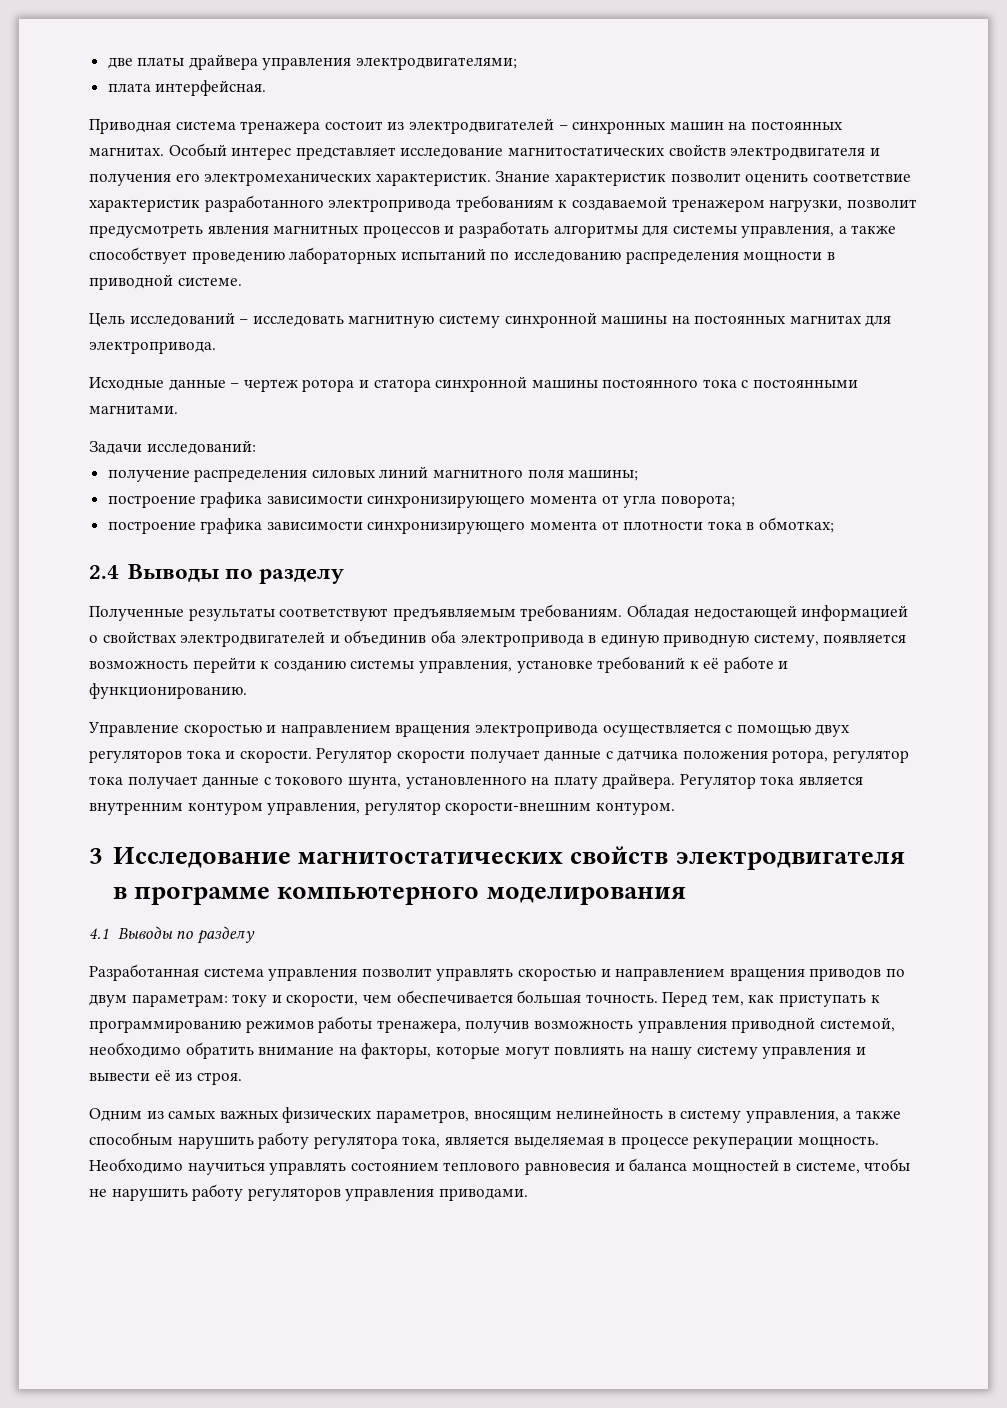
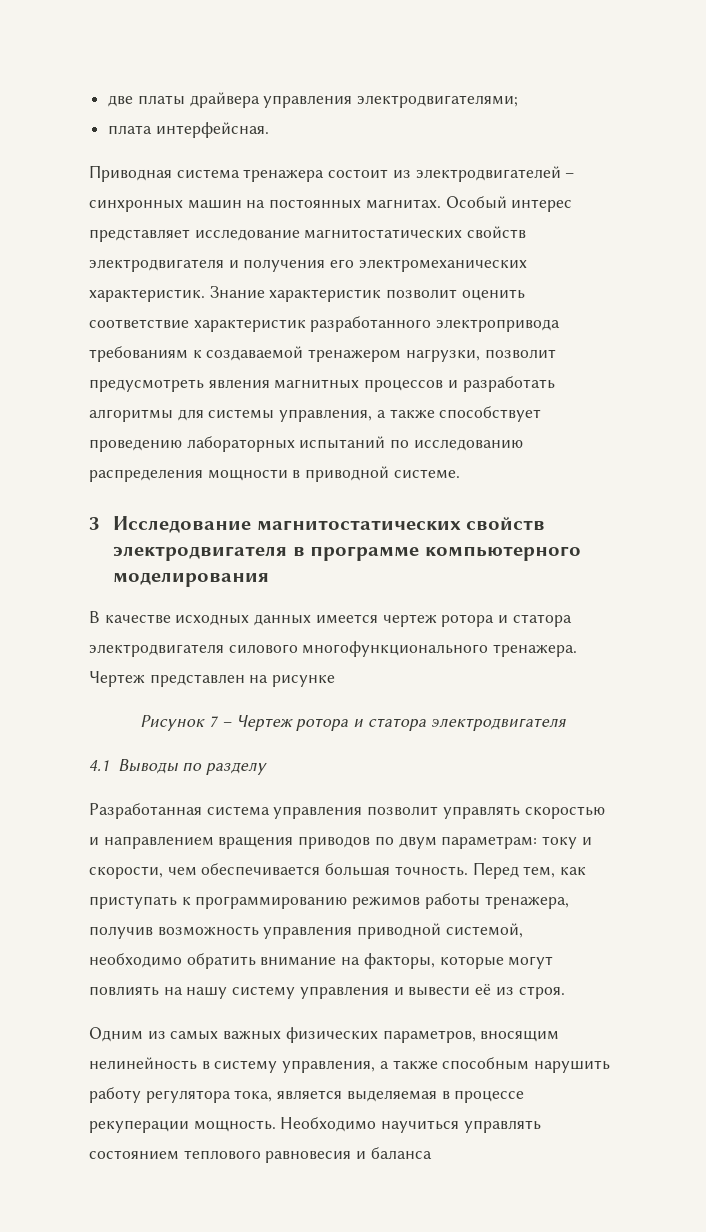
[89,312,892,328] [89,341,216,354] [89,376,859,392] [89,405,178,414] [89,440,256,455] [107,466,639,482] [107,492,735,508] [107,517,835,534] [89,564,344,584] [89,604,909,621] [89,630,907,647] [89,656,789,673] [89,683,247,699] [88,722,851,737] [89,748,910,763] [89,773,864,789] [89,802,675,815] // Цель исследований – исследовать магнитную систему синхронной машины на постоянных магнитах для электропривода. // Исходные данные – чертеж ротора и статора синхронной машины постоянного тока с постоянными магнитами. // Задачи исследований: // получение распределения силовых линий магнитного поля машины; // построение графика зависимости синхронизирующего момента от угла поворота; // построение графика зависимости синхронизирующего момента от плотности тока в обмотках; // 2.4 Выводы по разделу // Полученные результаты соответствуют предъявляемым требованиям. Обладая недостающей информацией о свойствах электродвигателей и объединив оба электропривода в единую приводную систему, появляется возможность перейти к созданию системы управления, установке требований к её работе и функционированию. // Управление скоростью и направлением вращения электропривода осуществляется с помощью двух регуляторов тока и скорости. Регулятор скорости получает данные с датчика положения ротора, регулятор тока получает данные с токового шунта, установленного на плату драйвера. Регулятор тока является внутренним контуром управления, регулятор скорости-внешним контуром. -> (460, 474) none
(686, 895) none -> [89,611,572,627] [89,641,578,657] [89,671,336,687] [140,715,566,731] // В качестве исходных данных имеется чертеж ротора и статора электродвигателя силового многофункционального тренажера. Чертеж представлен на рисунке // Рисунок 7 – Чертеж ротора и статора электродвигателя
[691,1158,911,1174] [89,1184,528,1201] мощностей в системе, чтобы не нарушить работу регуляторов управления приводами. -> (432, 1153) none

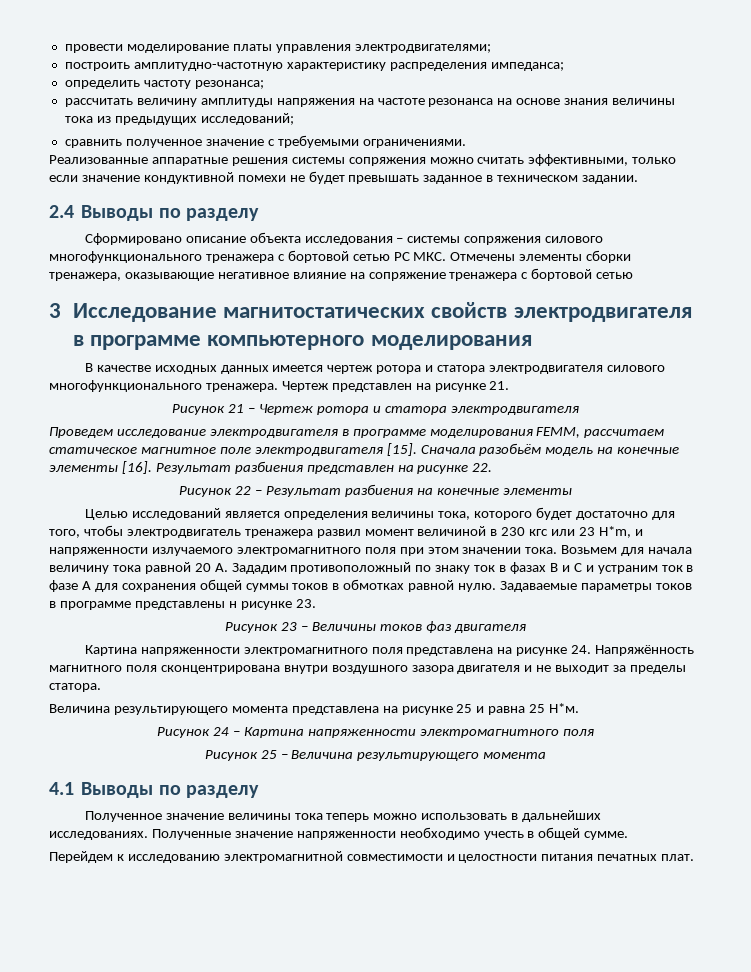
[108,92,260,108] две платы драйвера -> [64,44,272,53] провести моделирование платы
[108,122,269,138] [89,165,575,182] [89,196,573,212] [89,226,527,242] [89,259,527,272] [89,286,525,302] [89,316,561,332] [89,346,556,362] [89,376,555,392] [89,406,542,422] [89,436,523,452] [89,466,460,482] плата интерфейсная. // Приводная система тренажера состоит из электродвигателей – синхронных машин на постоянных магнитах. Особый интерес представляет исследование магнитостатических свойств электродвигателя и получения его электромеханических характеристик. Знание характеристик позволит оценить соответствие характеристик разработанного электропривода требованиям к создаваемой тренажером нагрузки, позволит предусмотреть явления магнитных процессов и разработать алгоритмы для системы управления, а также способствует проведению лабораторных испытаний по исследованию распределения мощности в приводной системе. -> [64,62,564,71] [64,80,264,89] [64,98,676,107] [64,113,294,125] [64,135,466,148] [49,154,677,166] [49,171,639,184] [49,205,259,221] [84,232,604,245] [49,250,632,263] [49,268,634,281] построить амплитудно-частотную характеристику распределения импеданса; // определить частоту резонанса; // рассчитать величину амплитуды напряжения на частоте резонанса на основе знания величины тока из предыдущих исследований; // сравнить полученное значение с требуемыми ограничениями. // Реализованные аппаратные решения системы сопряжения можно считать эффективными, только если значение кондуктивной помехи не будет превышать заданное в техническом задании. // 2.4 Выводы по разделу // Сформировано описание объекта исследования – системы сопряжения силового многофункционального тренажера с бортовой сетью РС МКС. Отмечены элементы сборки тренажера, оказывающие негативное влияние на сопряжение тренажера с бортовой сетью
[140,715,220,731] // Рисунок 7 -> [489,381,510,390] [172,404,245,415] 21. // Рисунок 21
[89,759,268,775] [89,803,605,819] [89,836,592,849] [89,862,587,879] [89,893,569,909] [89,923,523,939] [89,953,554,969] [89,984,565,999] [89,1027,560,1043] [89,1057,611,1073] [89,1087,525,1103] [89,1117,541,1133] [89,1147,432,1163] 4.1 Выводы по разделу // Разработанная система управления позволит управлять скоростью и направлением вращения приводов по двум параметрам: току и скорости, чем обеспечивается большая точность. Перед тем, как приступать к программированию режимов работы тренажера, получив возможность управления приводной системой, необходимо обратить внимание на факторы, которые могут повлиять на нашу систему управления и вывести её из строя. // Одним из самых важных физических параметров, вносящим нелинейность в систему управления, а также способным нарушить работу регулятора тока, является выделяемая в процессе рекуперации мощность. Необходимо научиться управлять состоянием теплового равновесия и баланса -> [49,427,665,438] [49,443,680,456] [49,461,493,474] [179,484,572,497] [84,507,676,520] [49,525,643,538] [49,545,693,556] [49,562,694,574] [49,579,692,592] [49,599,316,610] [225,621,526,633] [84,645,695,656] [49,665,687,674] [49,683,101,692] [49,703,580,715] [157,727,594,738] [204,750,547,761] [49,782,259,798] [84,810,602,822] [49,827,629,840] [49,851,695,863] Проведем исследование электродвигателя в программе моделирования FEMM, рассчитаем статическое магнитное поле электродвигателя [15]. Сначала разобьём модель на конечные элементы [16]. Результат разбиения представлен на рисунке 22. // Рисунок 22 – Результат разбиения на конечные элементы // Целью исследований является определения величины тока, которого будет достаточно для того, чтобы электродвигатель тренажера развил момент величиной в 230 кгс или 23 Н*m, и напряженности излучаемого электромагнитного поля при этом значении тока. Возьмем для начала величину тока равной 20 А. Зададим противоположный по знаку ток в фазах В и С и устраним ток в фазе А для сохранения общей суммы токов в обмотках равной нулю. Задаваемые параметры токов в программе представлены н рисунке 23. // Рисунок 23 – Величины токов фаз двигателя // Картина напряженности электромагнитного поля представлена на рисунке 24. Напряжённость магнитного поля сконцентрирована внутри воздушного зазора двигателя и не выходит за пределы статора. // Величина результирующего момента представлена на рисунке 25 и равна 25 Н*м. // Рисунок 24 – Картина напряженности электромагнитного поля // Рисунок 25 – Величина результирующего момента // 4.1 Выводы по разделу // Полученное значение величины тока теперь можно использовать в дальнейших исследованиях. Полученные значение напряженности необходимо учесть в общей сумме. // Перейдем к исследованию электромагнитной совместимости и целостности питания печатных плат.

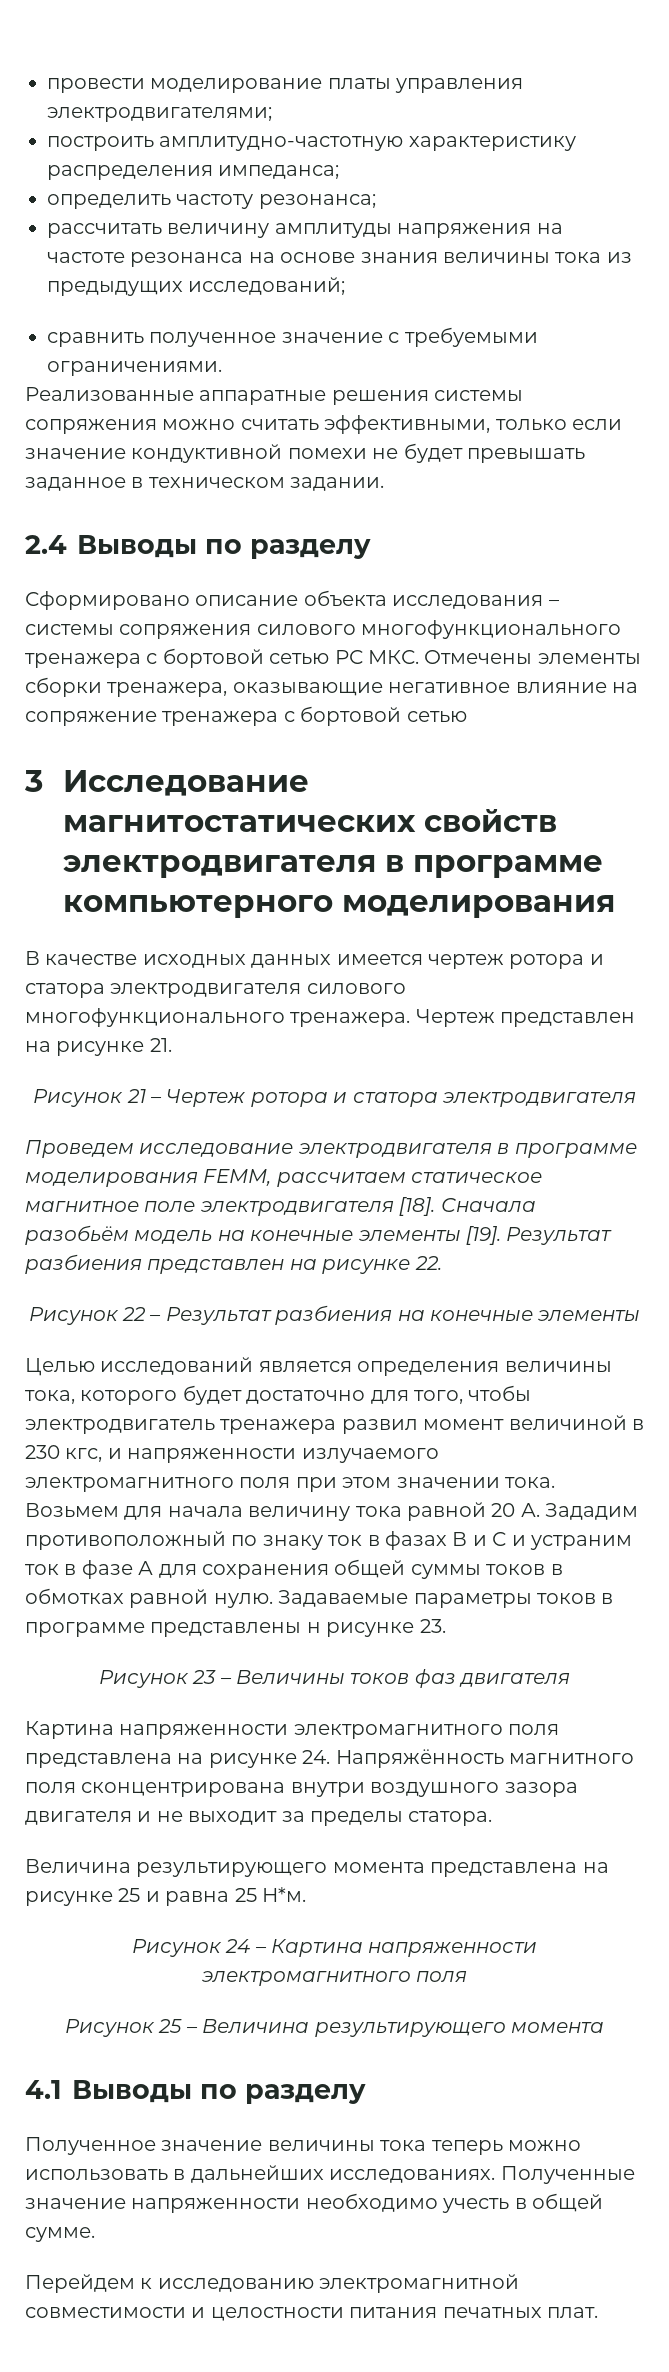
[386,443,417,456] [15]. -> [399,1197,436,1216] [18].
[121,461,152,474] [16]. -> [466,1226,501,1245] [19].
[529,526,631,538] кгс или 23 Н*m, -> [65,1448,103,1462] кгс,

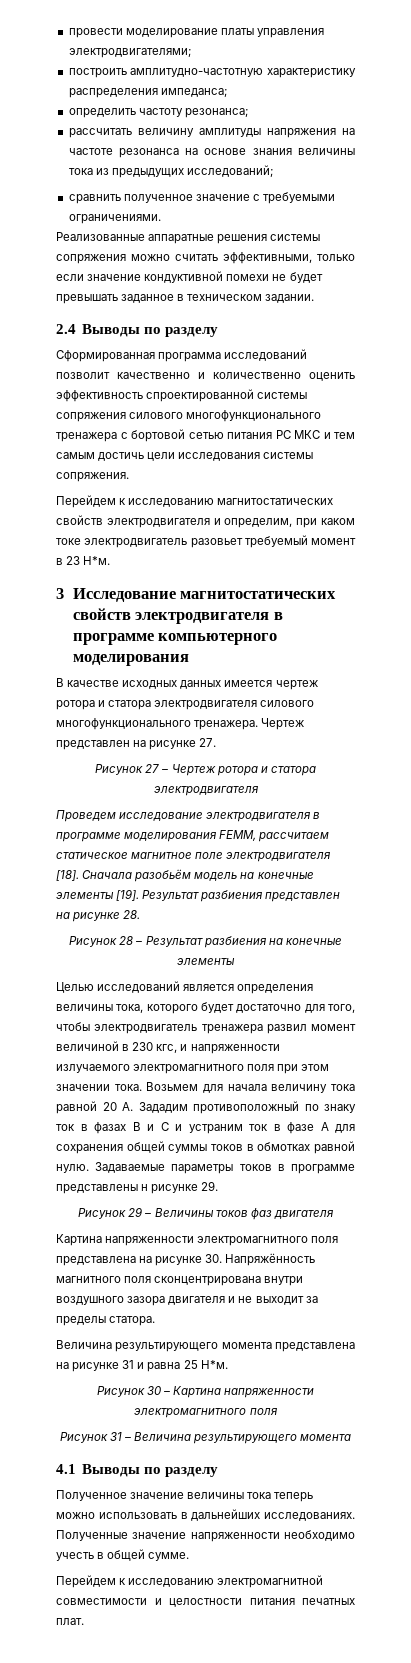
[25,590,559,610] Сформировано описание объекта исследования – -> [56,349,308,362] [56,372,355,381] [56,389,255,402] Сформированная программа исследований позволит качественно и количественно оценить эффективность спроектированной
[334,650,641,665] [25,677,638,697] [25,706,467,726] РС МКС. Отмечены элементы сборки тренажера, оказывающие негативное влияние на сопряжение тренажера с бортовой сетью -> [227,430,355,439] [56,452,314,461] [56,472,129,482] [56,495,334,508] [56,515,355,528] [56,535,356,548] [56,556,111,565] питания РС МКС и тем самым достичь цели исследования системы сопряжения. // Перейдем к исследованию магнитостатических свойств электродвигателя и определим, при каком токе электродвигатель разовьет требуемый момент в 23 Н*м.
[149,1038,172,1052] [33,1089,146,1107] 21. // Рисунок 21 -> [199,738,217,747] [95,764,160,775] 27. // Рисунок 27
[414,1256,442,1270] [28,1307,146,1325] 22. // Рисунок 22 -> [123,910,141,919] [69,936,134,947] 28. // Рисунок 28
[419,1619,446,1633] [98,1670,217,1688] 23. // Рисунок 23 -> [201,1181,219,1191] [78,1207,144,1219] 29. // Рисунок 29
[302,1750,331,1764] 24. -> [205,1254,223,1263] 30.
[118,1888,141,1902] 25 -> [122,1360,135,1369] 31
[225,1939,251,1953] 24 -> [146,1386,162,1395] 30
[158,2019,183,2033] 25 -> [109,1432,122,1441] 31

